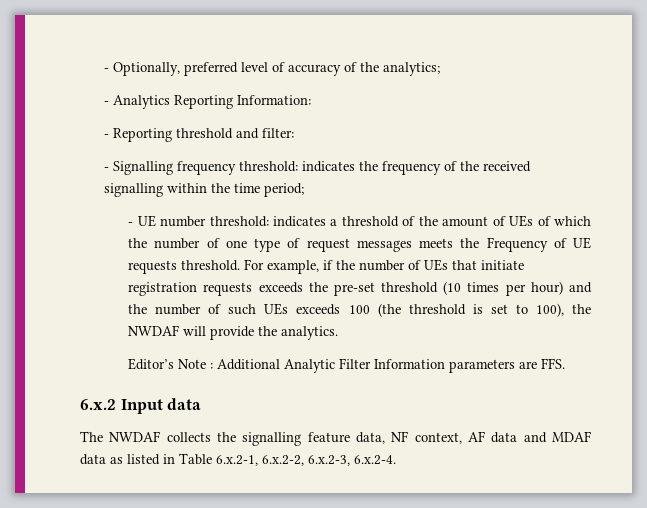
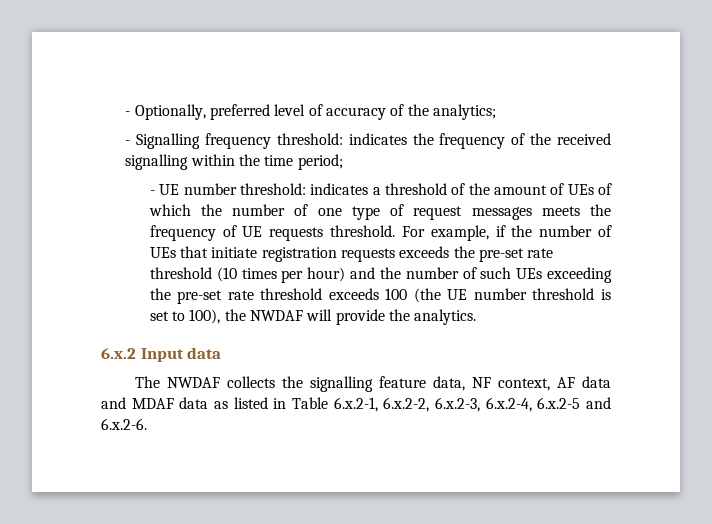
[104,95,312,109] [104,128,295,142] // - Analytics Reporting Information: // - Reporting threshold and filter: -> (496, 112) none
[486,237,548,252] Frequency -> [149,225,216,241] frequency
(375, 289) none -> [527,248,554,258] rate
(289, 309) none -> [547,267,613,283] [149,288,323,304] exceeding the pre-set rate threshold
(401, 310) none -> [447,288,527,300] UE number
[128,358,566,373] // Editor’s Note : Additional Analytic Filter Information parameters are FFS. -> (477, 317) none
[354,455,396,465] 6.x.2-4. -> [485,397,611,412] [101,418,147,430] 6.x.2-4, 6.x.2-5 and 6.x.2-6.

